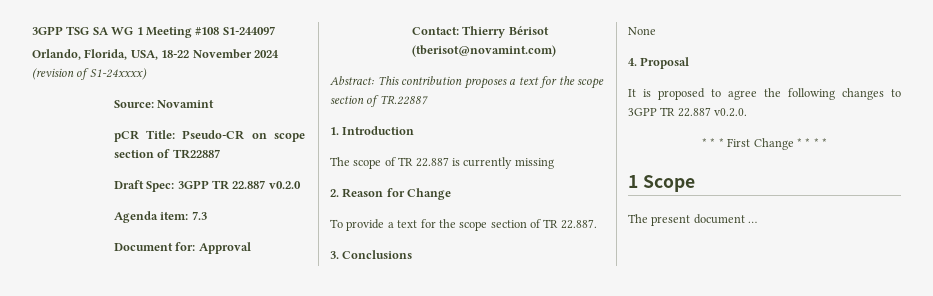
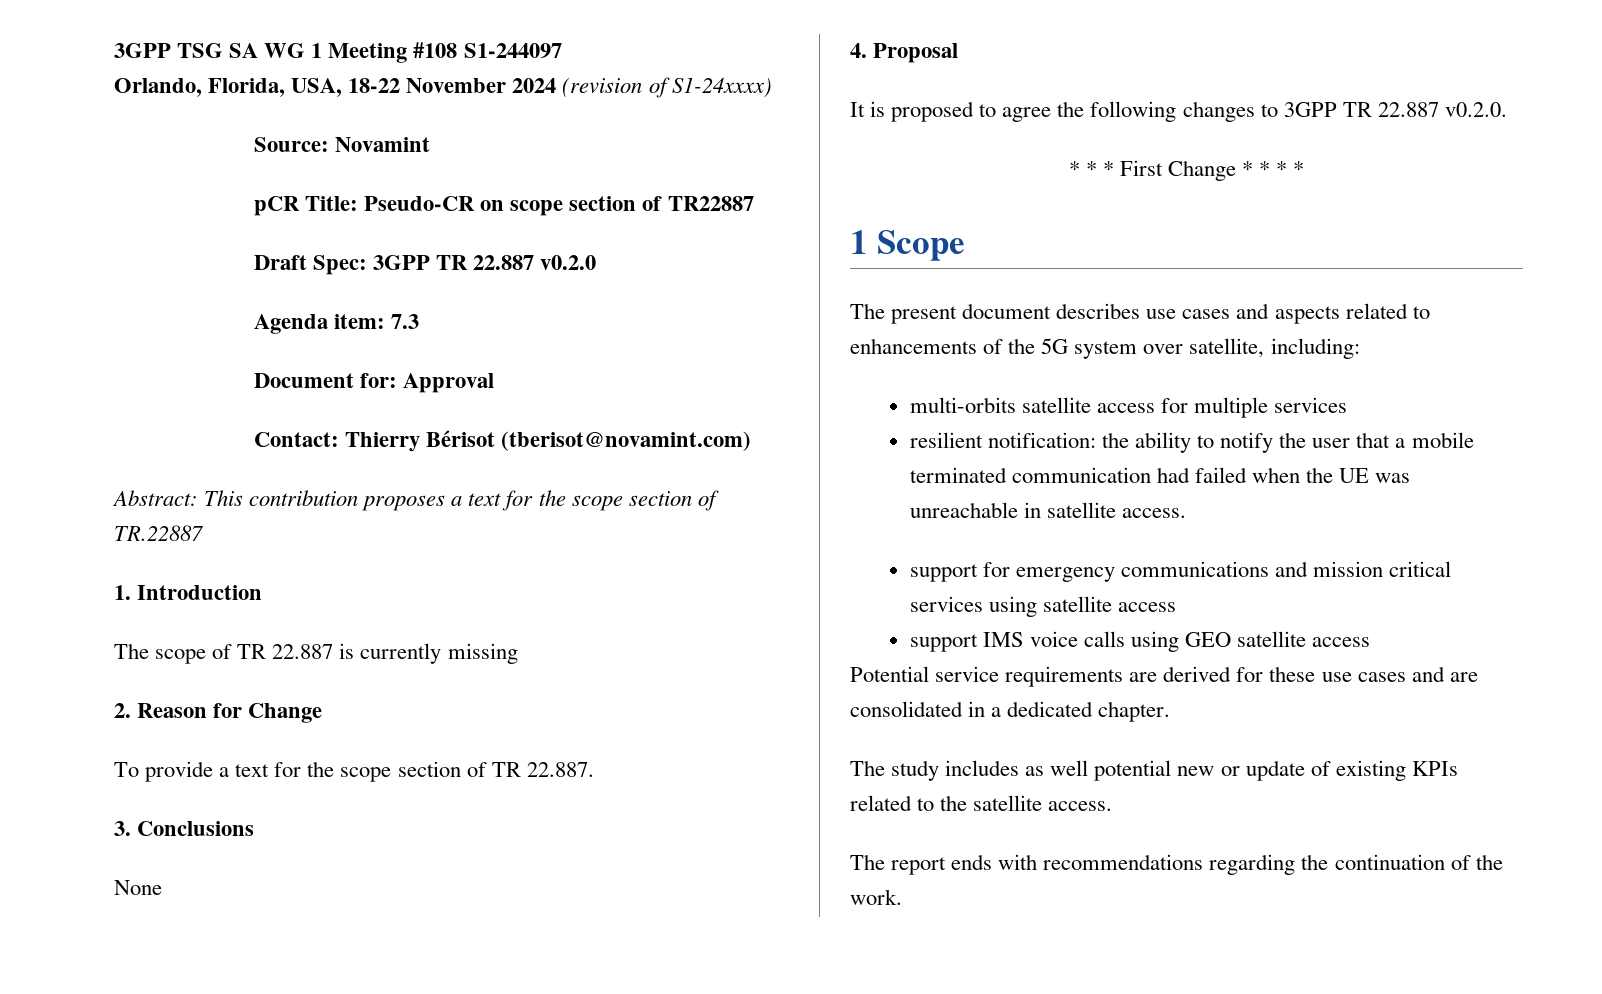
[748,221,758,223] … -> [1056,303,1430,324] [850,338,1360,359] [909,397,1348,418] [909,432,1474,453] [909,467,1411,483] [909,502,1186,518] [909,561,1452,582] [909,596,1176,617] [909,631,1371,652] [850,666,1478,687] [850,701,1171,722] [850,760,1458,781] [850,795,1113,811] [850,854,1503,875] [850,889,902,905] describes use cases and aspects related to enhancements of the 5G system over satellite, including: // multi-orbits satellite access for multiple services // resilient notification: the ability to notify the user that a mobile terminated communication had failed when the UE was unreachable in satellite access. // support for emergency communications and mission critical services using satellite access // support IMS voice calls using GEO satellite access // Potential service requirements are derived for these use cases and are consolidated in a dedicated chapter. // The study includes as well potential new or update of existing KPIs related to the satellite access. // The report ends with recommendations regarding the continuation of the work.

